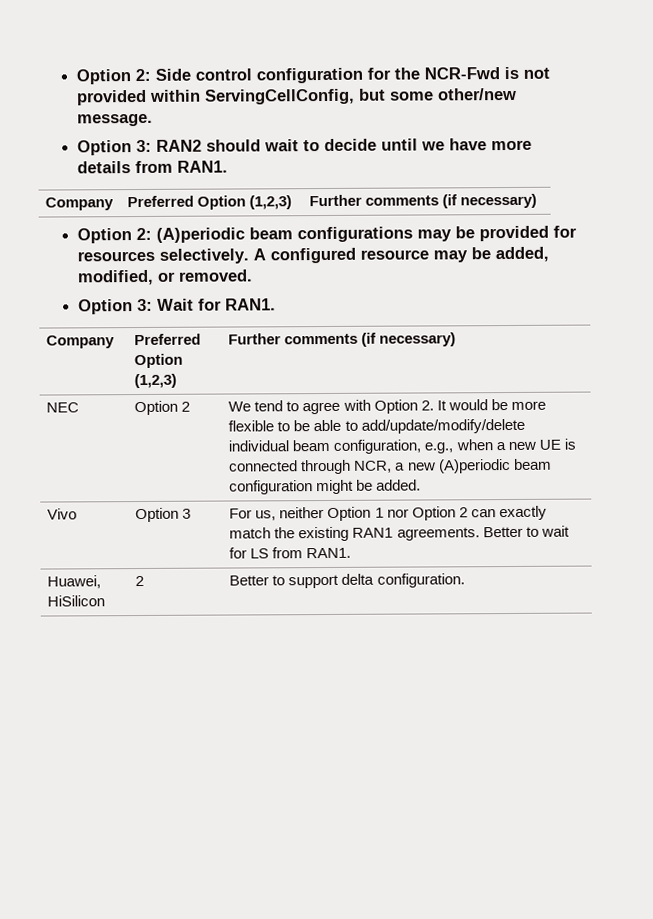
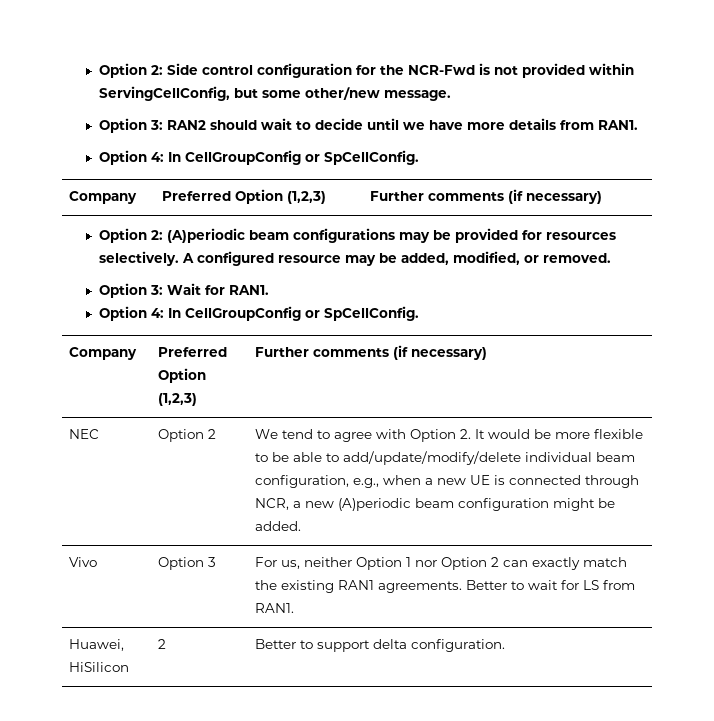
(229, 166) none -> [98,150,419,165] // Option 4: In CellGroupConfig or SpCellConfig.
(277, 304) none -> [98,306,419,321] // Option 4: In CellGroupConfig or SpCellConfig.

